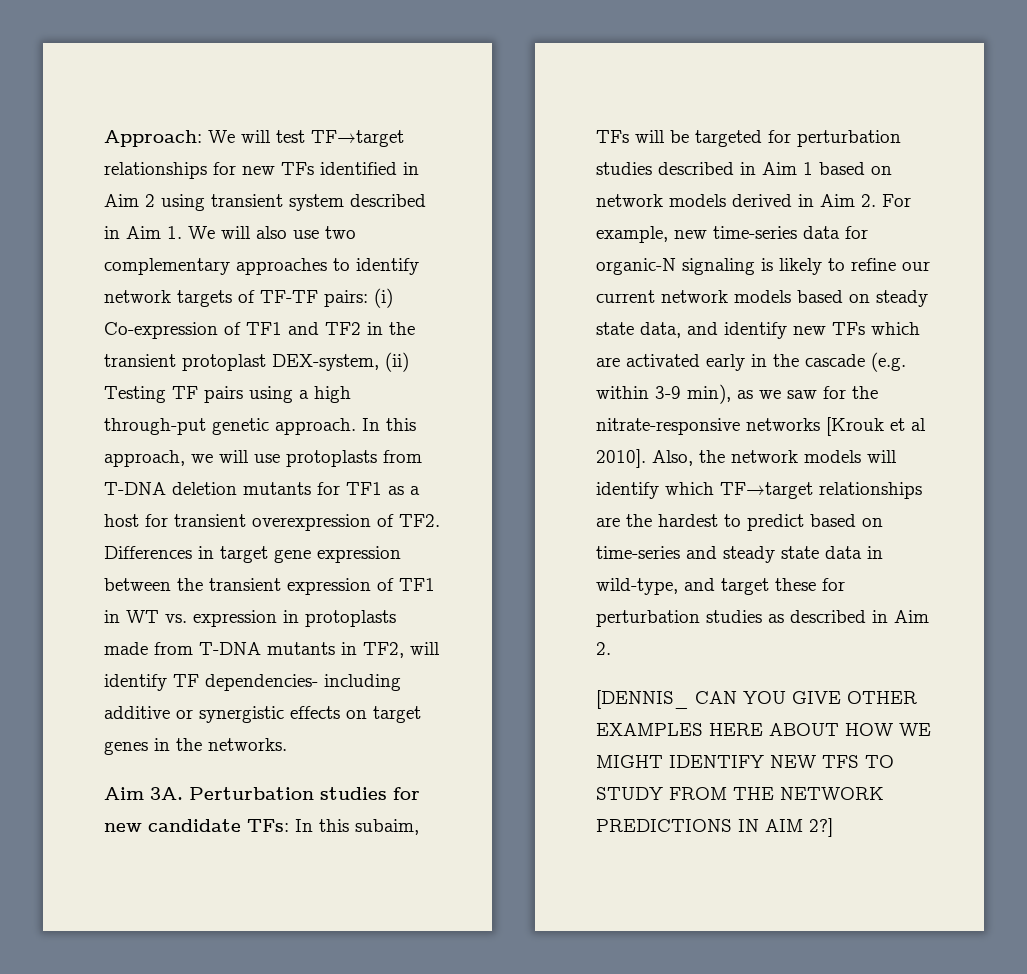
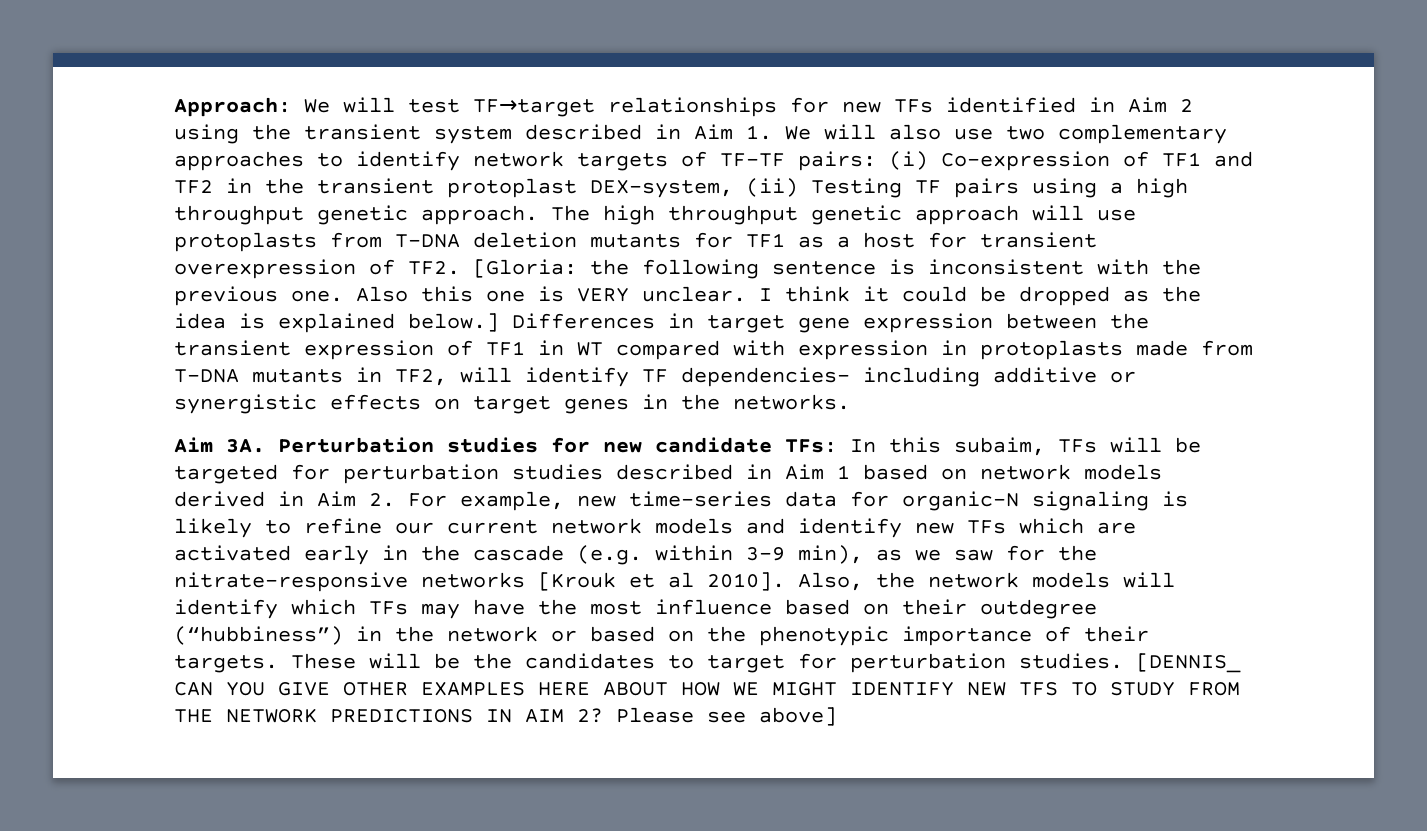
(205, 202) none -> [252,124,291,140] the
[104,418,206,435] through-put -> [174,205,304,225] throughput
[362,418,416,431] [104,450,213,467] In this approach, we -> [551,205,1019,225] The high throughput genetic approach
(440, 520) none -> [473,259,1201,279] [174,286,1201,306] [174,313,499,333] [Gloria: the following sentence is inconsistent with the previous one. Also this one is VERY unclear. I think it could be dropped as the idea is explained below.]
[165,614,187,623] vs. -> [616,340,785,360] compared with
[797,290,928,307] [596,322,681,338] based on steady state data, -> (733, 526) none
[720,482,922,499] [596,514,883,531] [596,546,883,563] [596,578,845,595] [596,610,929,627] [596,642,611,655] TF→target relationships are the hardest to predict based on time-series and steady state data in wild-type, and target these for perturbation studies as described in Aim 2. // -> [369,599,1097,619] [174,626,1149,646] [174,653,1123,673] TFs may have the most influence based on their outdegree (“hubbiness”) in the network or based on the phenotypic importance of their targets. These will be the candidates to target for perturbation studies.
[809,818,833,837] 2?] -> [577,707,837,726] 2? Please see above]

